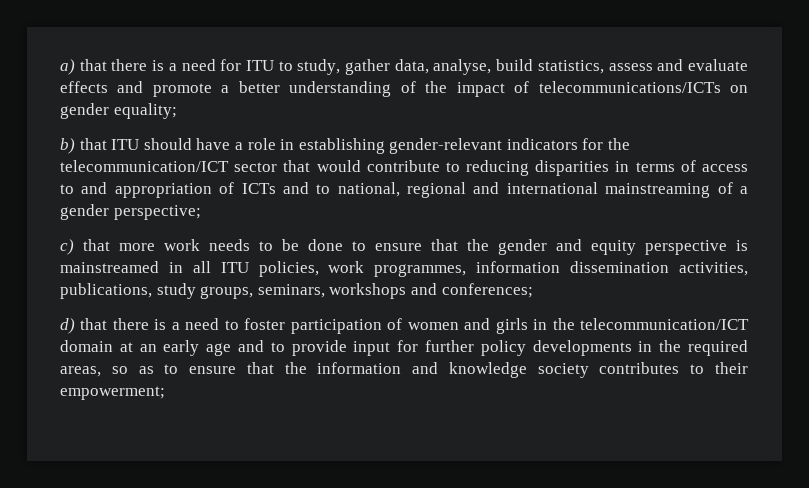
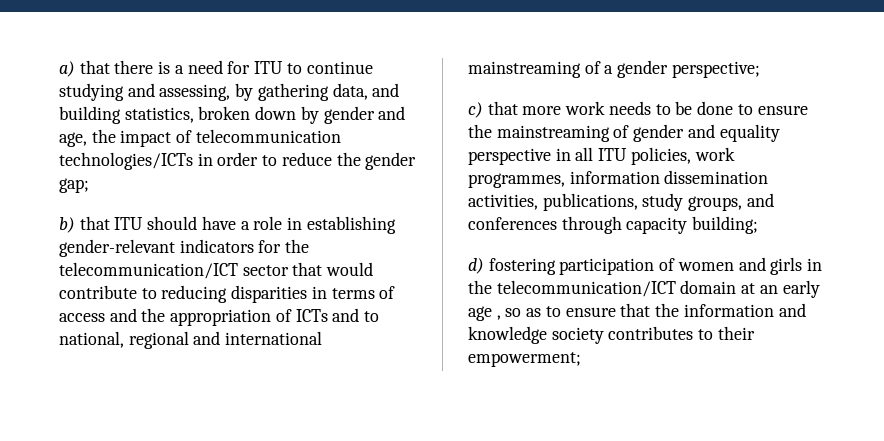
[297,59,748,75] [60,81,748,97] [60,103,177,119] study, gather data, analyse, build statistics, assess and evaluate effects and promote a better understanding of the impact of telecommunications/ICTs on gender equality; -> [306,61,373,74] [59,83,400,101] [59,106,406,124] [59,129,341,147] [59,152,417,170] [59,178,89,193] continue studying and assessing, by gathering data, and building statistics, broken down by gender and age, the impact of telecommunication technologies/ICTs in order to reduce the gender gap;
[60,182,108,194] to and -> [109,308,166,322] and the
[431,239,748,255] [60,261,159,273] that the gender and equity perspective is mainstreamed -> [468,124,780,142] [468,148,551,165] the mainstreaming of gender and equality perspective
[257,283,533,299] [60,318,286,334] seminars, workshops and conferences; // d) that there is a need to foster -> [746,193,774,207] [468,216,759,234] [468,258,556,275] and conferences through capacity building; // d) fostering
[238,340,748,356] [60,366,101,377] and to provide input for further policy developments in the required areas, -> [496,315,501,320] ,

